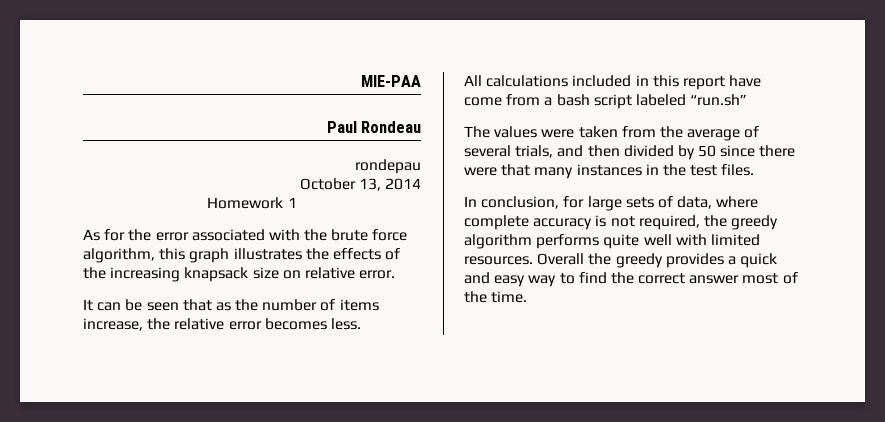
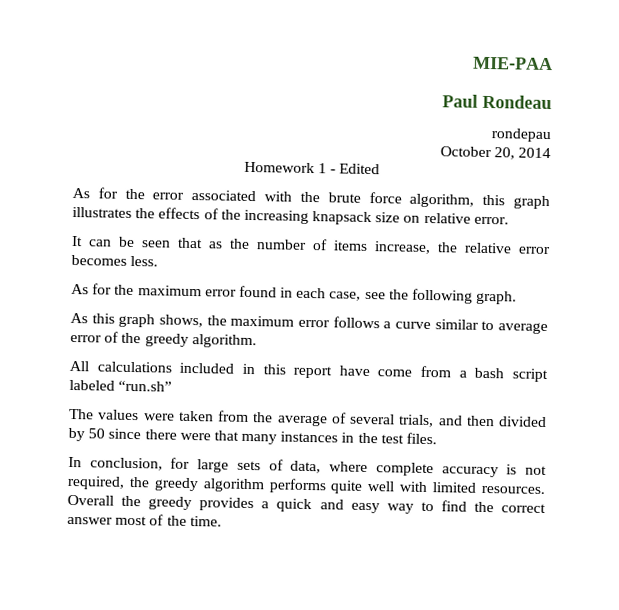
[358,178,381,191] 13, -> [493,147,515,160] 20,
(297, 202) none -> [330,163,381,175] - Edited
(361, 324) none -> [71,283,518,305] [70,312,549,335] [70,331,257,349] // As for the maximum error found in each case, see the following graph. // As this graph shows, the maximum error follows a curve similar to average error of the greedy algorithm.

